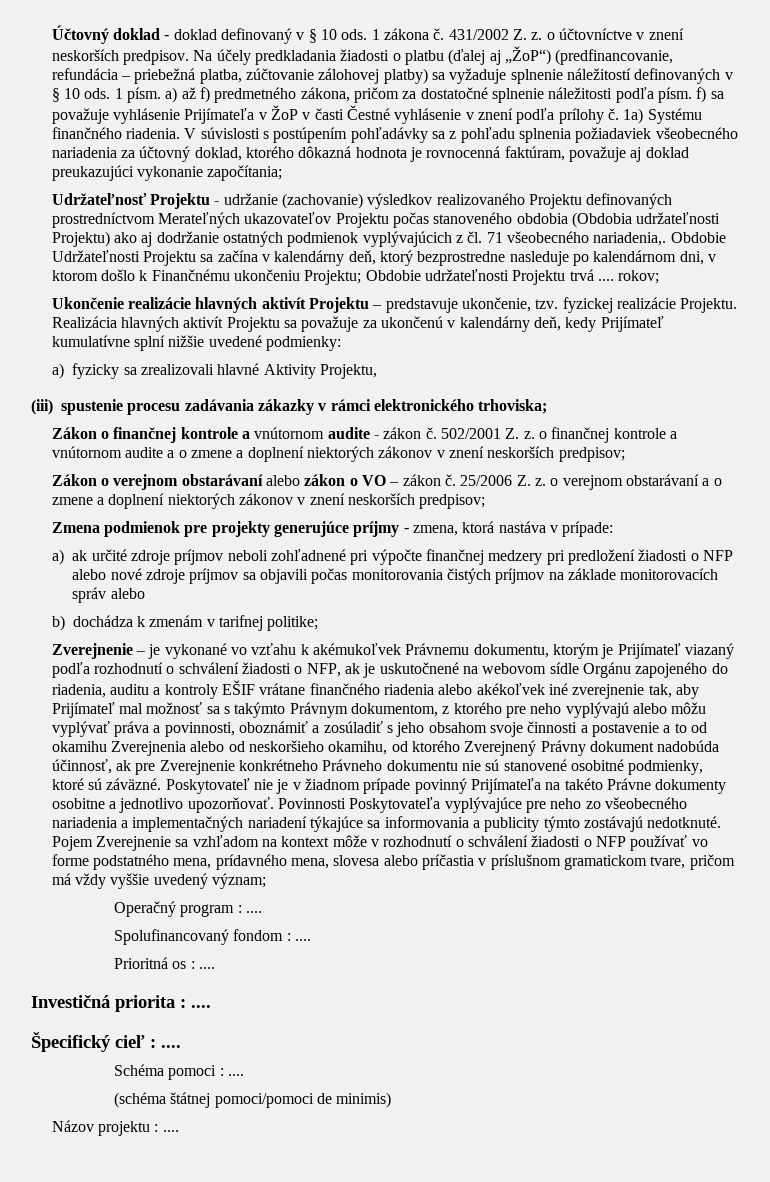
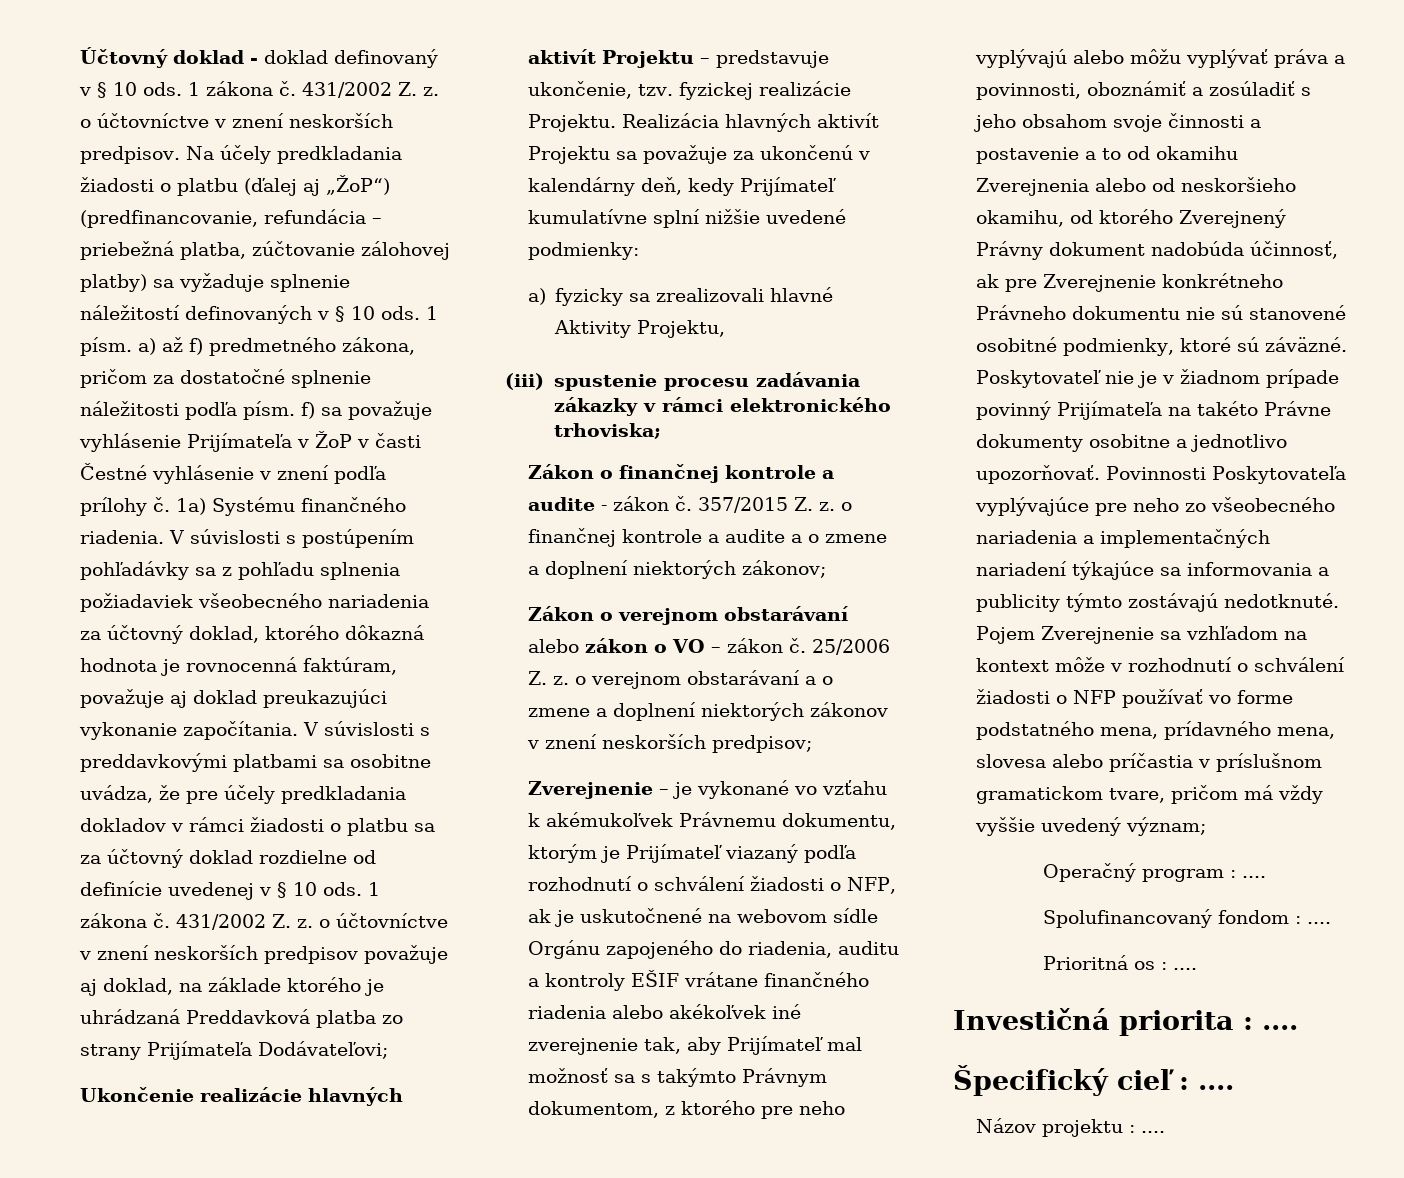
[207,165,283,181] [51,193,673,209] [51,212,721,228] [51,231,726,247] [51,250,716,266] [51,269,660,285] započítania; // Udržateľnosť Projektu - udržanie (zachovanie) výsledkov realizovaného Projektu definovaných prostredníctvom Merateľných ukazovateľov Projektu počas stanoveného obdobia (Obdobia udržateľnosti Projektu) ako aj dodržanie ostatných podmienok vyplývajúcich z čl. 71 všeobecného nariadenia,. Obdobie Udržateľnosti Projektu sa začína v kalendárny deň, ktorý bezprostredne nasleduje po kalendárnom dni, v ktorom došlo k Finančnému ukončeniu Projektu; Obdobie udržateľnosti Projektu trvá .... rokov; -> [182,721,430,740] [79,753,431,772] [79,785,406,804] [79,817,435,836] [79,849,376,868] [79,881,380,900] [79,913,448,930] [78,945,448,964] [79,977,384,996] [79,1009,403,1028] [79,1041,388,1060] započítania. V súvislosti s preddavkovými platbami sa osobitne uvádza, že pre účely predkladania dokladov v rámci žiadosti o platbu sa za účtovný doklad rozdielne od definície uvedenej v § 10 ods. 1 zákona č. 431/2002 Z. z. o účtovníctve v znení neskorších predpisov považuje aj doklad, na základe ktorého je uhrádzaná Preddavková platba zo strany Prijímateľa Dodávateľovi;
[254,427,325,439] vnútornom -> (834, 474) none
[440,428,501,439] 502/2001 -> [697,497,788,513] 357/2015
[51,446,122,458] vnútornom -> (719, 538) none
[378,446,625,462] zákonov v znení neskorších predpisov; -> [741,560,826,578] zákonov;
[51,521,614,537] [51,549,733,565] [72,568,719,584] [72,587,145,603] [51,615,319,631] // Zmena podmienok pre projekty generujúce príjmy - zmena, ktorá nastáva v prípade: // a) ak určité zdroje príjmov neboli zohľadnené pri výpočte finančnej medzery pri predložení žiadosti o NFP alebo nové zdroje príjmov sa objavili počas monitorovania čistých príjmov na základe monitorovacích správ alebo // b) dochádza k zmenám v tarifnej politike; -> (812, 744) none
[113,1064,244,1080] [113,1092,392,1108] // Schéma pomoci : .... // (schéma štátnej pomoci/pomoci de minimis) -> (1234, 1087) none

